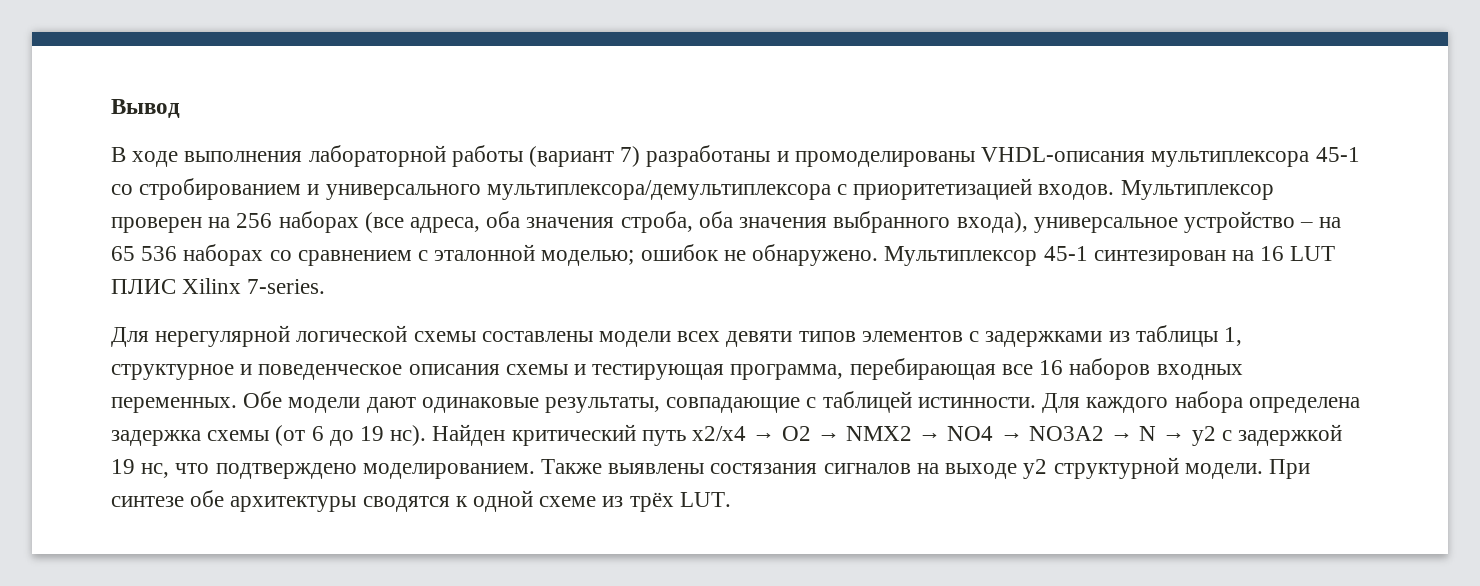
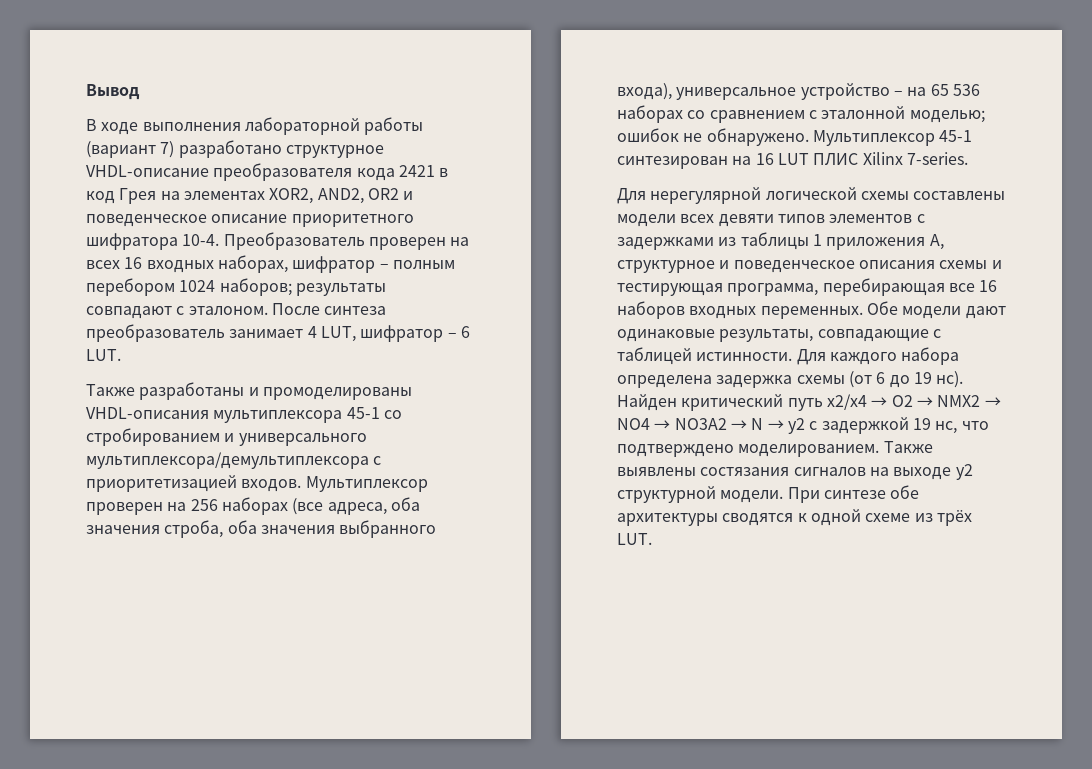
(641, 156) none -> [178,140,384,158] [86,163,449,181] [86,188,414,204] [86,214,414,227] [86,232,470,250] [86,255,455,273] [86,278,386,296] [86,303,387,319] [86,324,470,342] [86,349,121,361] [86,384,135,396] разработано структурное VHDL-описание преобразователя кода 2421 в код Грея на элементах XOR2, AND2, OR2 и поведенческое описание приоритетного шифратора 10-4. Преобразователь проверен на всех 16 входных наборах, шифратор – полным перебором 1024 наборов; результаты совпадают с эталоном. После синтеза преобразователь занимает 4 LUT, шифратор – 6 LUT. // Также
[1223,327,1242,346] 1, -> [812,234,944,250] 1 приложения А,

